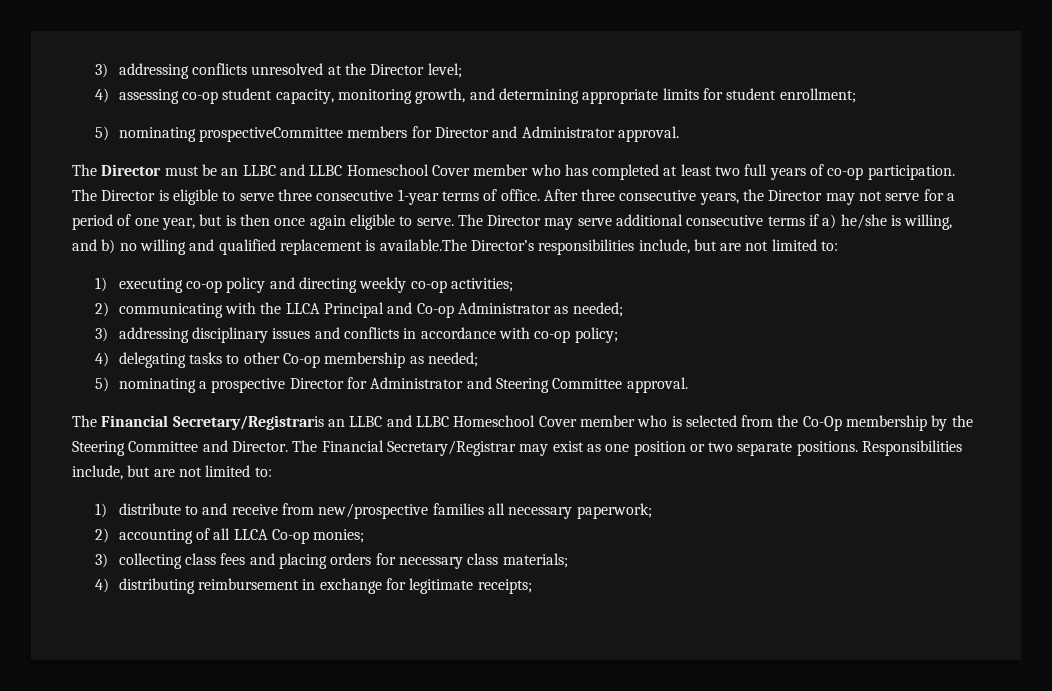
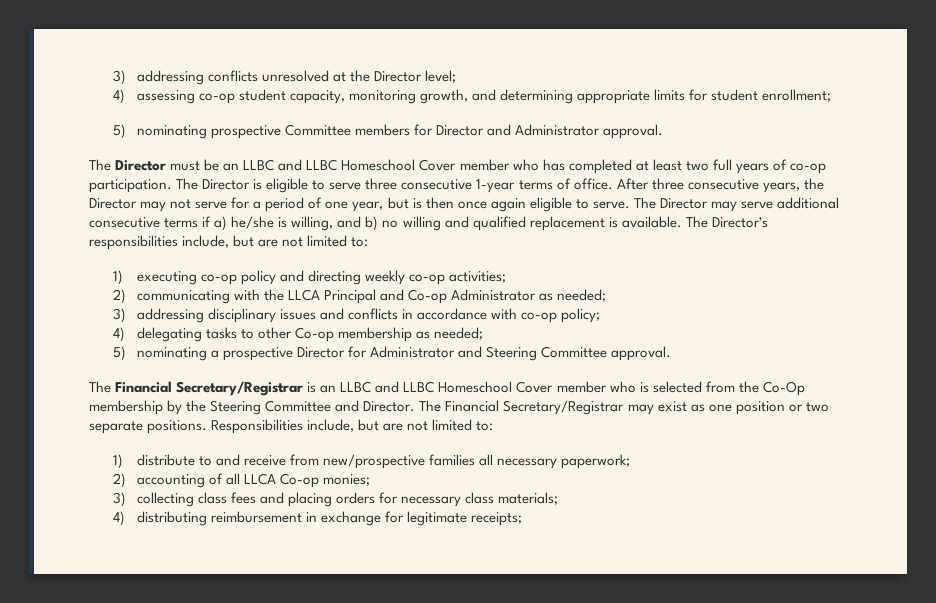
[199,127,344,142] prospectiveCommittee -> [210,124,351,139] prospective Committee
[379,239,467,251] available.The -> [621,216,708,228] available. The
[172,415,324,430] Secretary/Registraris -> [176,381,317,396] Secretary/Registrar is

